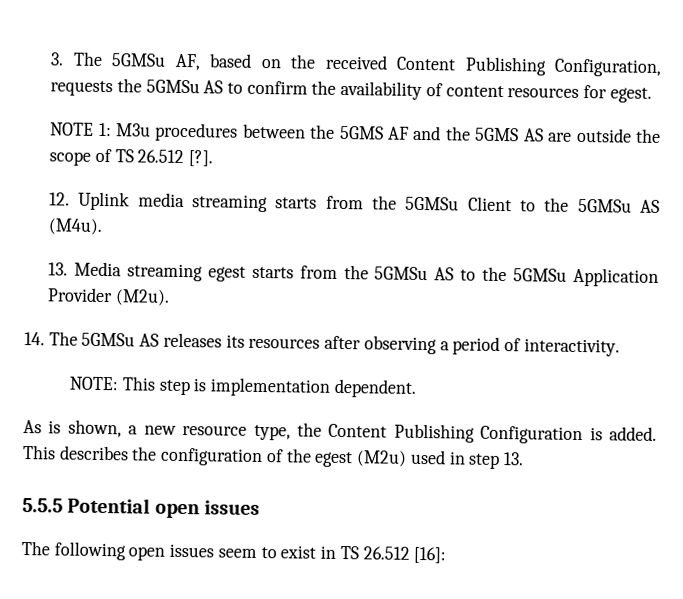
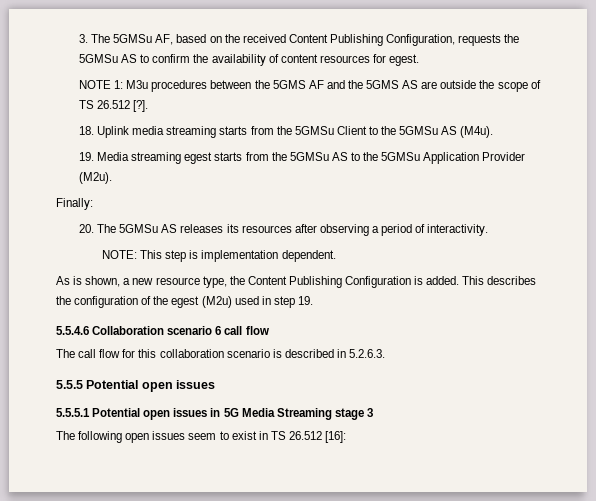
[49,192,71,206] 12. -> [78,126,94,135] 18.
[48,262,69,276] 13. -> [78,152,94,161] 19.
[24,332,45,346] 14. -> [56,198,93,210] [78,224,94,233] Finally: // 20.
[502,452,524,466] [22,497,260,519] 13. // 5.5.5 Potential open issues -> [297,296,313,305] [56,326,269,335] [56,349,386,358] [56,380,216,392] [56,408,373,420] 19. // 5.5.4.6 Collaboration scenario 6 call flow // The call flow for this collaboration scenario is described in 5.2.6.3. // 5.5.5 Potential open issues // 5.5.5.1 Potential open issues in 5G Media Streaming stage 3

